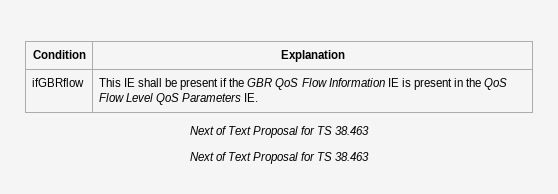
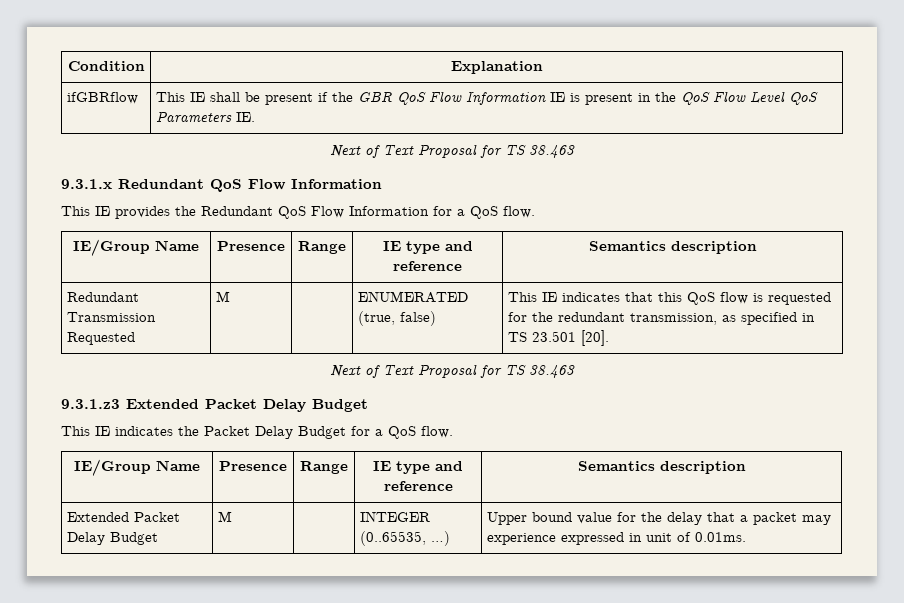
[189,152,370,164] // Next of Text Proposal for TS 38.463 -> [61,179,382,192] [61,206,535,219] [73,239,199,256] [217,241,285,251] [298,241,346,254] [382,241,473,254] [393,261,462,271] [588,241,757,254] [66,292,139,302] [66,312,156,322] [66,332,135,345] [215,291,230,302] [357,291,468,303] [357,311,436,326] [507,292,831,305] [507,312,815,325] [507,330,609,346] [330,364,575,378] [61,399,368,412] [61,426,453,439] [74,459,200,476] [219,461,287,471] [300,461,348,474] [373,461,463,474] [383,481,453,491] [577,461,746,474] [66,512,180,522] [66,532,158,545] [217,511,232,522] [359,511,430,522] [359,531,450,546] [486,512,831,525] [486,532,746,545] // 9.3.1.x Redundant QoS Flow Information // This IE provides the Redundant QoS Flow Information for a QoS flow. // IE/Group Name | Presence | Range | IE type and reference | Semantics description // Redundant Transmission Requested | M | | ENUMERATED (true, false) | This IE indicates that this QoS flow is requested for the redundant transmission, as specified in TS 23.501 [20]. // Next of Text Proposal for TS 38.463 // 9.3.1.z3 Extended Packet Delay Budget // This IE indicates the Packet Delay Budget for a QoS flow. // IE/Group Name | Presence | Range | IE type and reference | Semantics description // Extended Packet Delay Budget | M | | INTEGER (0..65535, …) | Upper bound value for the delay that a packet may experience expressed in unit of 0.01ms.

